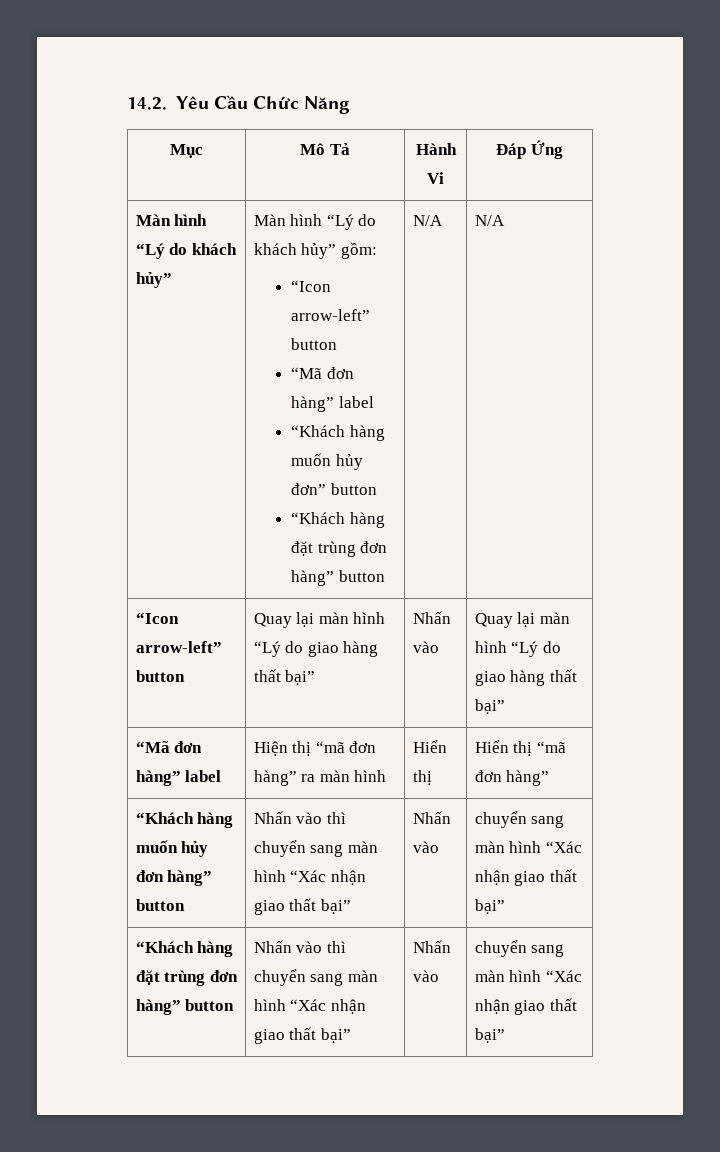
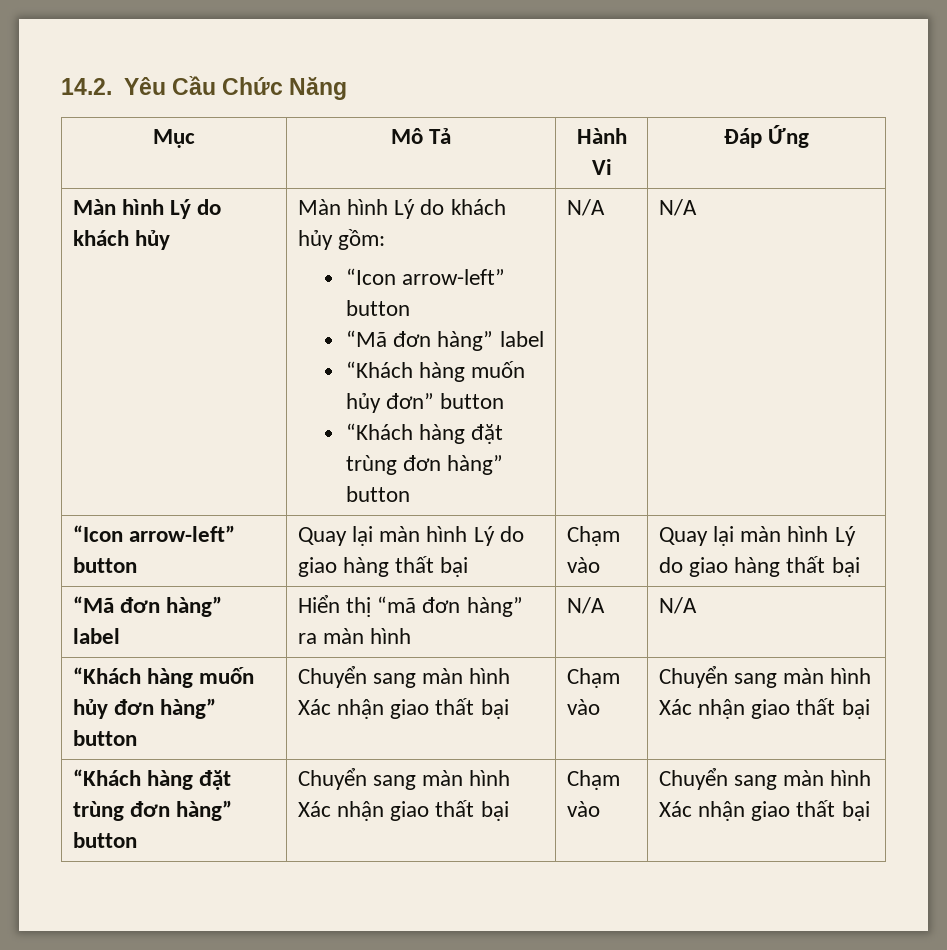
[135,243,237,259] [135,272,172,288] [253,214,377,230] [253,243,337,259] “Lý do khách hủy” | Màn hình “Lý do khách hủy” -> [170,199,222,219] [72,230,170,250] [297,199,506,219] [297,230,333,250] Lý do khách hủy | Màn hình Lý do khách hủy
[253,641,379,657] [253,669,316,685] [412,611,451,624] “Lý do giao hàng thất bại” | Nhấn -> [473,526,524,546] [297,556,469,577] [566,526,620,546] Lý do giao hàng thất bại | Chạm
[511,641,561,657] [474,669,577,686] [474,699,505,714] “Lý do giao hàng thất bại” -> [834,526,856,546] [658,556,860,577] Lý do giao hàng thất bại
[253,741,288,756] Hiện -> [297,595,340,613] Hiển
[412,740,447,753] [412,770,432,785] [474,740,566,756] [474,770,550,786] Hiển thị | Hiển thị “mã đơn hàng” -> [566,597,605,614] [658,597,697,614] N/A | N/A
[253,811,346,824] [253,840,378,857] [253,870,366,885] [253,898,351,915] [412,811,451,824] [412,841,439,853] [474,811,565,828] [474,841,582,853] [474,869,577,886] [474,899,505,914] [135,941,234,957] [135,970,238,986] [135,999,235,1015] [253,940,346,953] [253,969,378,986] [253,999,366,1014] [253,1027,351,1044] [412,940,451,953] [412,970,439,982] [474,940,565,957] [474,970,582,982] [474,998,577,1015] [474,1028,505,1043] Nhấn vào thì chuyển sang màn hình “Xác nhận giao thất bại” | Nhấn vào | chuyển sang màn hình “Xác nhận giao thất bại” // “Khách hàng đặt trùng đơn hàng” button | Nhấn vào thì chuyển sang màn hình “Xác nhận giao thất bại” | Nhấn vào | chuyển sang màn hình “Xác nhận giao thất bại” -> [297,666,511,688] [297,698,509,719] [566,668,620,688] [566,699,600,715] [658,666,872,688] [658,698,870,719] [72,769,232,790] [72,800,233,821] [72,832,137,848] [297,768,511,790] [297,800,509,821] [566,770,620,790] [566,801,600,817] [658,768,872,790] [658,800,870,821] Chuyển sang màn hình Xác nhận giao thất bại | Chạm vào | Chuyển sang màn hình Xác nhận giao thất bại // “Khách hàng đặt trùng đơn hàng” button | Chuyển sang màn hình Xác nhận giao thất bại | Chạm vào | Chuyển sang màn hình Xác nhận giao thất bại

